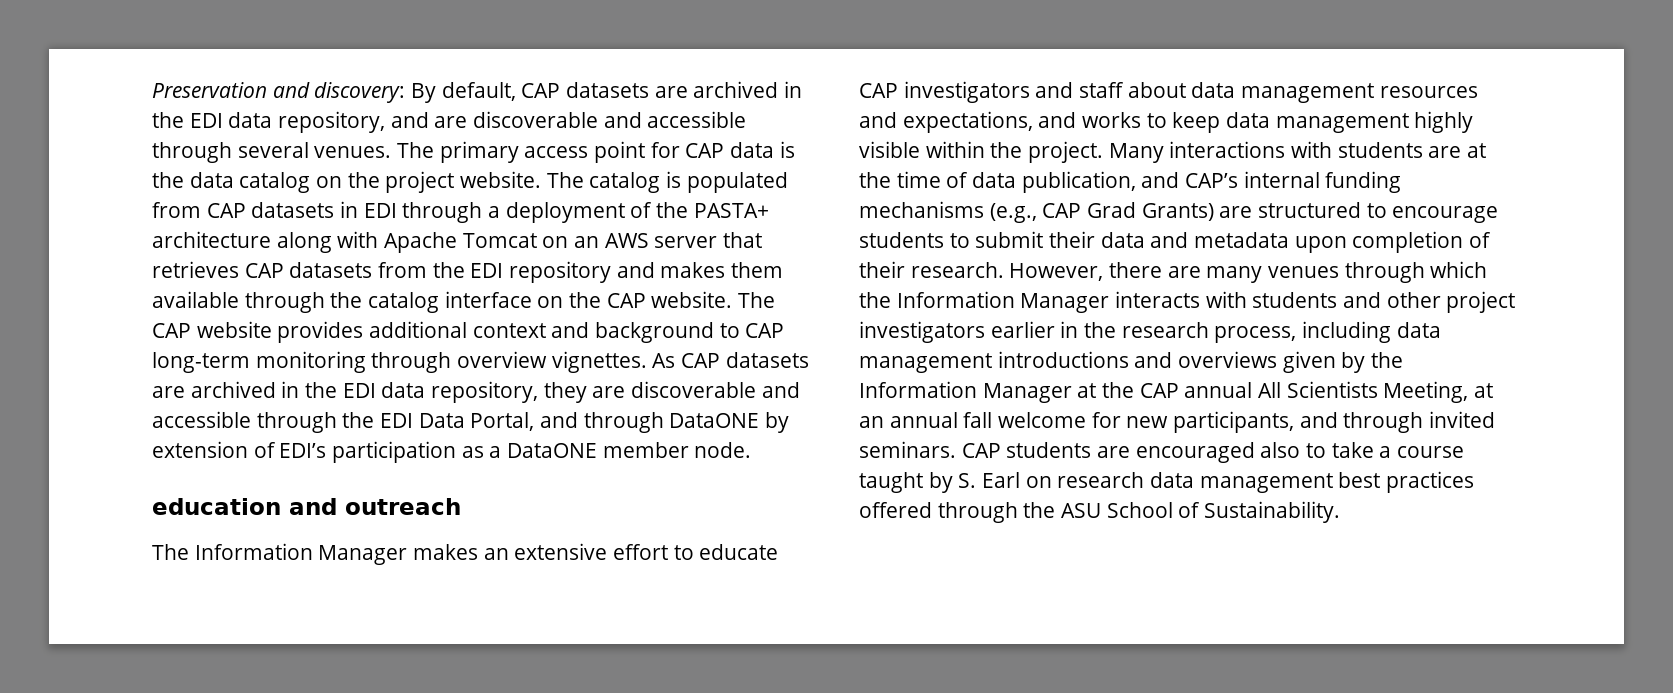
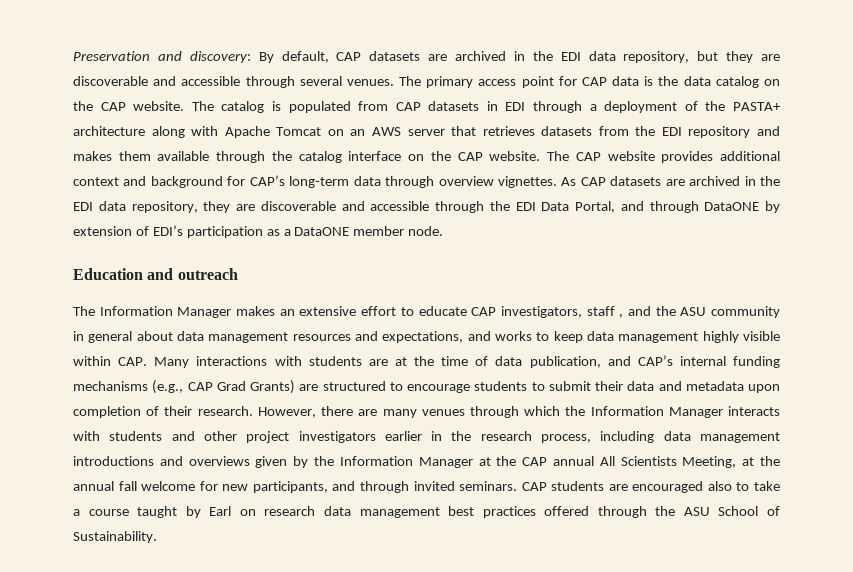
[390,112,429,128] and -> [697,51,754,63] but they
[385,171,455,193] project -> [100,102,126,111] CAP
[244,263,284,278] CAP -> (535, 131) none
[719,323,785,338] [152,351,366,373] to CAP long-term monitoring -> [227,175,381,188] for CAP’s long-term data
[152,498,281,515] education -> [73,268,143,280] Education
[903,81,1125,103] investigators and staff -> [500,306,780,318] [73,331,133,343] investigators, staff , and the ASU community in general
[990,141,1104,163] the project. -> [118,357,148,366] CAP.
[859,416,884,428] an -> [760,456,780,466] the
[958,473,977,488] S. -> (201, 512) none

